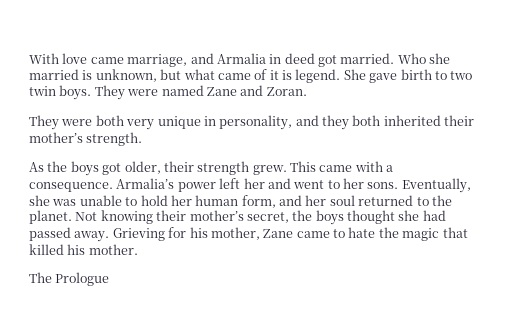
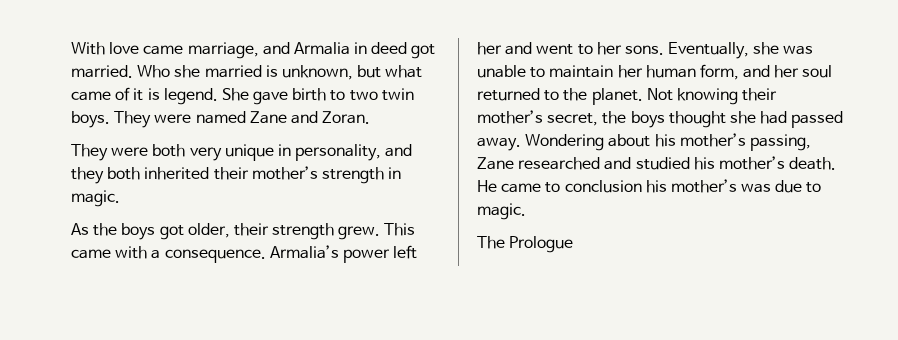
[86,132,143,146] strength. -> [321,167,402,184] [71,190,120,207] strength in magic.
[140,195,168,206] hold -> [549,65,614,78] maintain
[112,227,468,241] [29,244,138,255] Grieving for his mother, Zane came to hate the magic that killed his mother. -> [525,133,811,151] [477,156,837,170] [477,179,822,193] [477,203,526,220] Wondering about his mother’s passing, Zane researched and studied his mother’s death. He came to conclusion his mother’s was due to magic.

